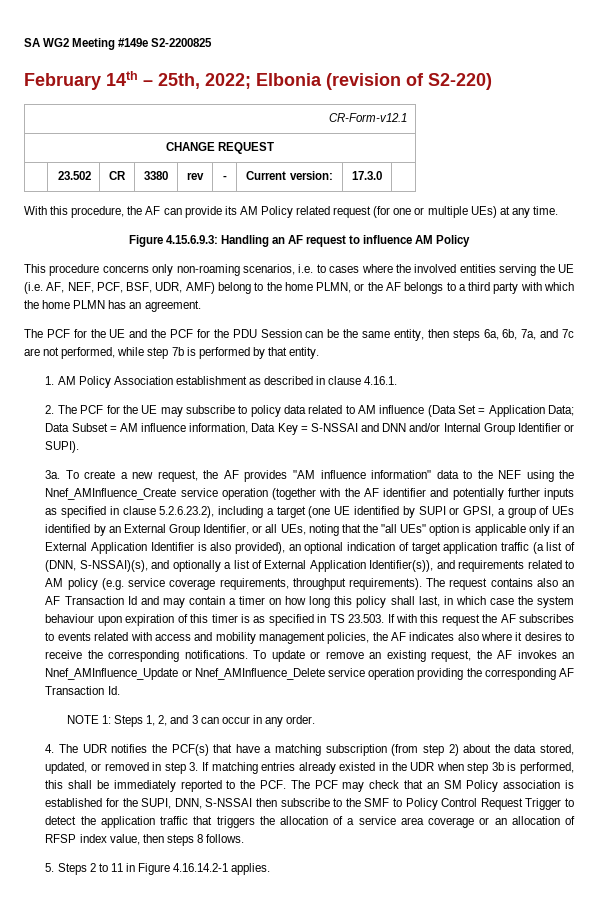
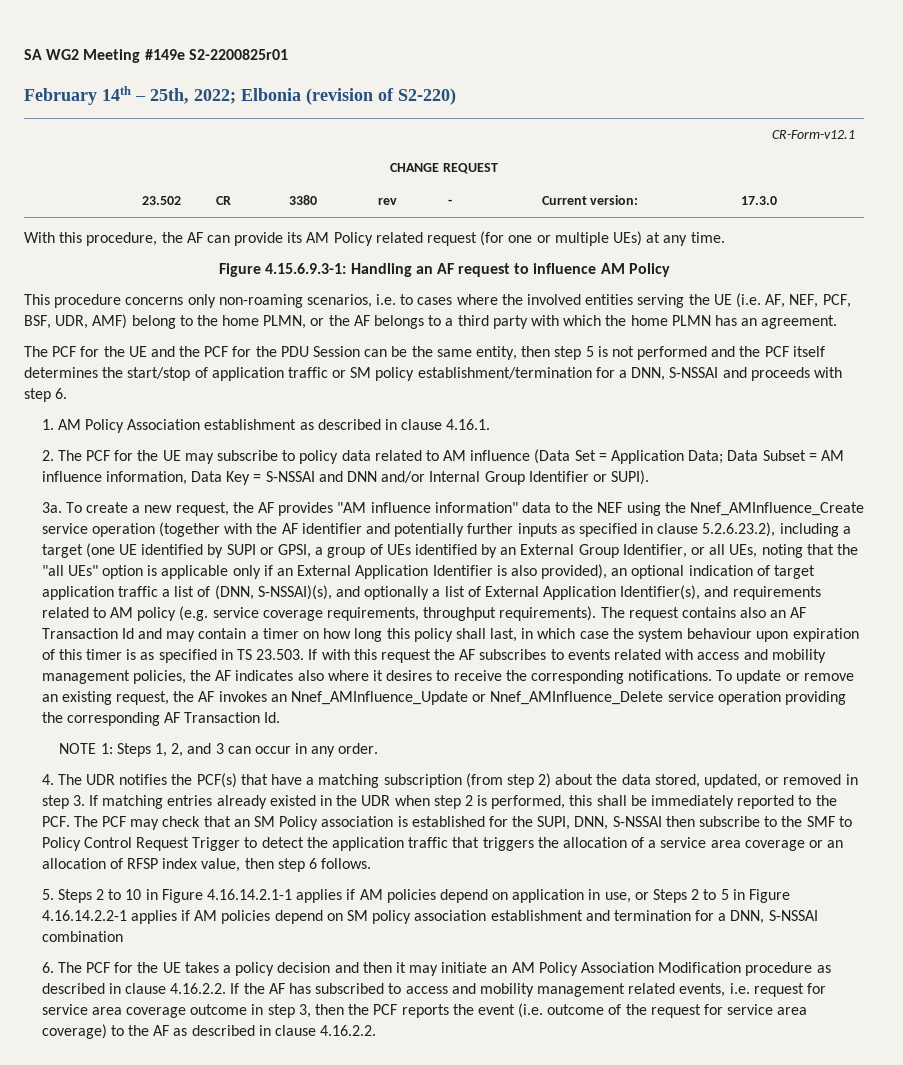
[151,38,213,47] S2-2200825 -> [188,49,288,60] S2-2200825r01
[165,235,218,244] 4.15.6.9.3: -> [265,263,347,274] 4.15.6.9.3-1:
[452,329,574,341] [24,347,320,359] steps 6a, 6b, 7a, and 7c are not performed, while step 7b is performed by that entity. -> [554,346,825,360] [24,367,842,381] [24,388,68,402] step 5 is not performed and the PCF itself determines the start/stop of application traffic or SM policy establishment/termination for a DNN, S-NSSAI and proceeds with step 6.
[532,542,544,554] (a -> [162,589,171,597] a
[369,560,434,572] Identifier(s)), -> [620,585,701,600] Identifier(s),
[491,762,504,771] 3b -> [464,795,473,806] 2
[166,834,204,846] steps 8 -> [277,858,317,872] step 6
[110,863,271,875] 11 in Figure 4.16.14.2-1 applies. -> [125,889,790,903] [41,910,818,924] [41,931,123,942] [41,962,831,976] [41,983,827,997] [41,1003,808,1018] [41,1024,377,1039] 10 in Figure 4.16.14.2.1-1 applies if AM policies depend on application in use, or Steps 2 to 5 in Figure 4.16.14.2.2-1 applies if AM policies depend on SM policy association establishment and termination for a DNN, S-NSSAI combination // 6. The PCF for the UE takes a policy decision and then it may initiate an AM Policy Association Modification procedure as described in clause 4.16.2.2. If the AF has subscribed to access and mobility management related events, i.e. request for service area coverage outcome in step 3, then the PCF reports the event (i.e. outcome of the request for service area coverage) to the AF as described in clause 4.16.2.2.

